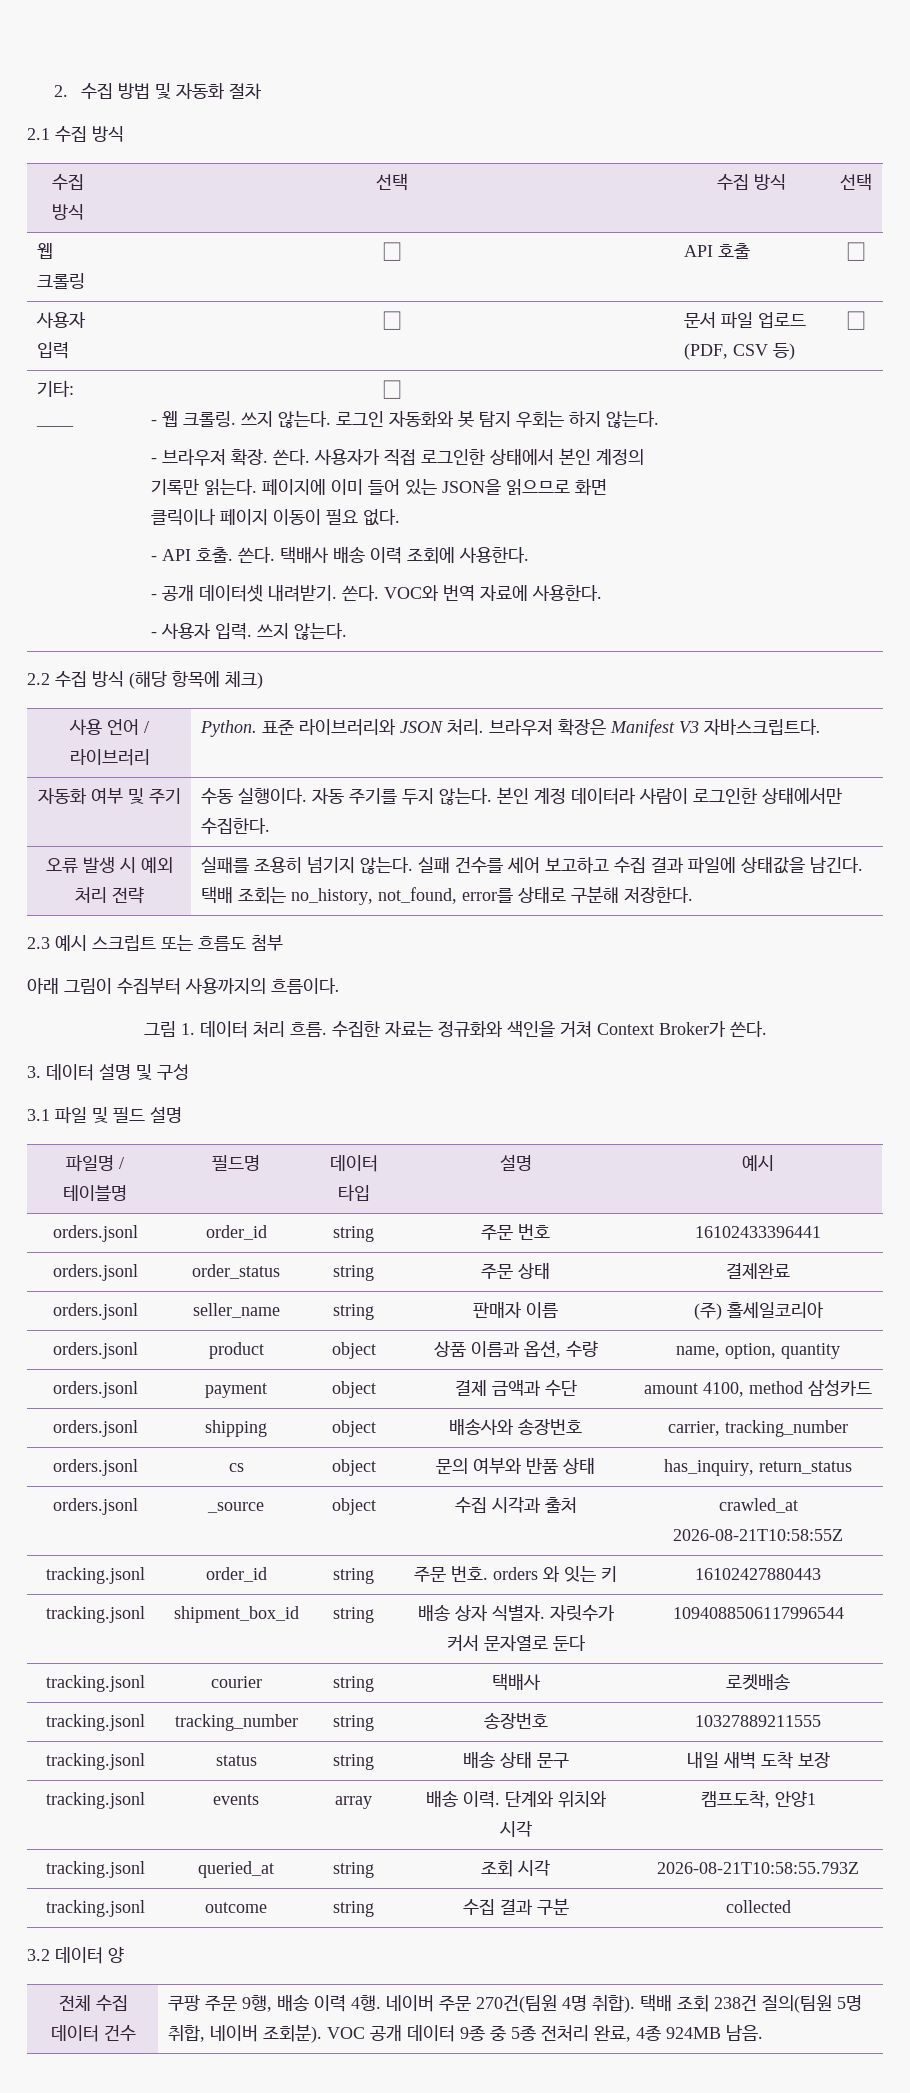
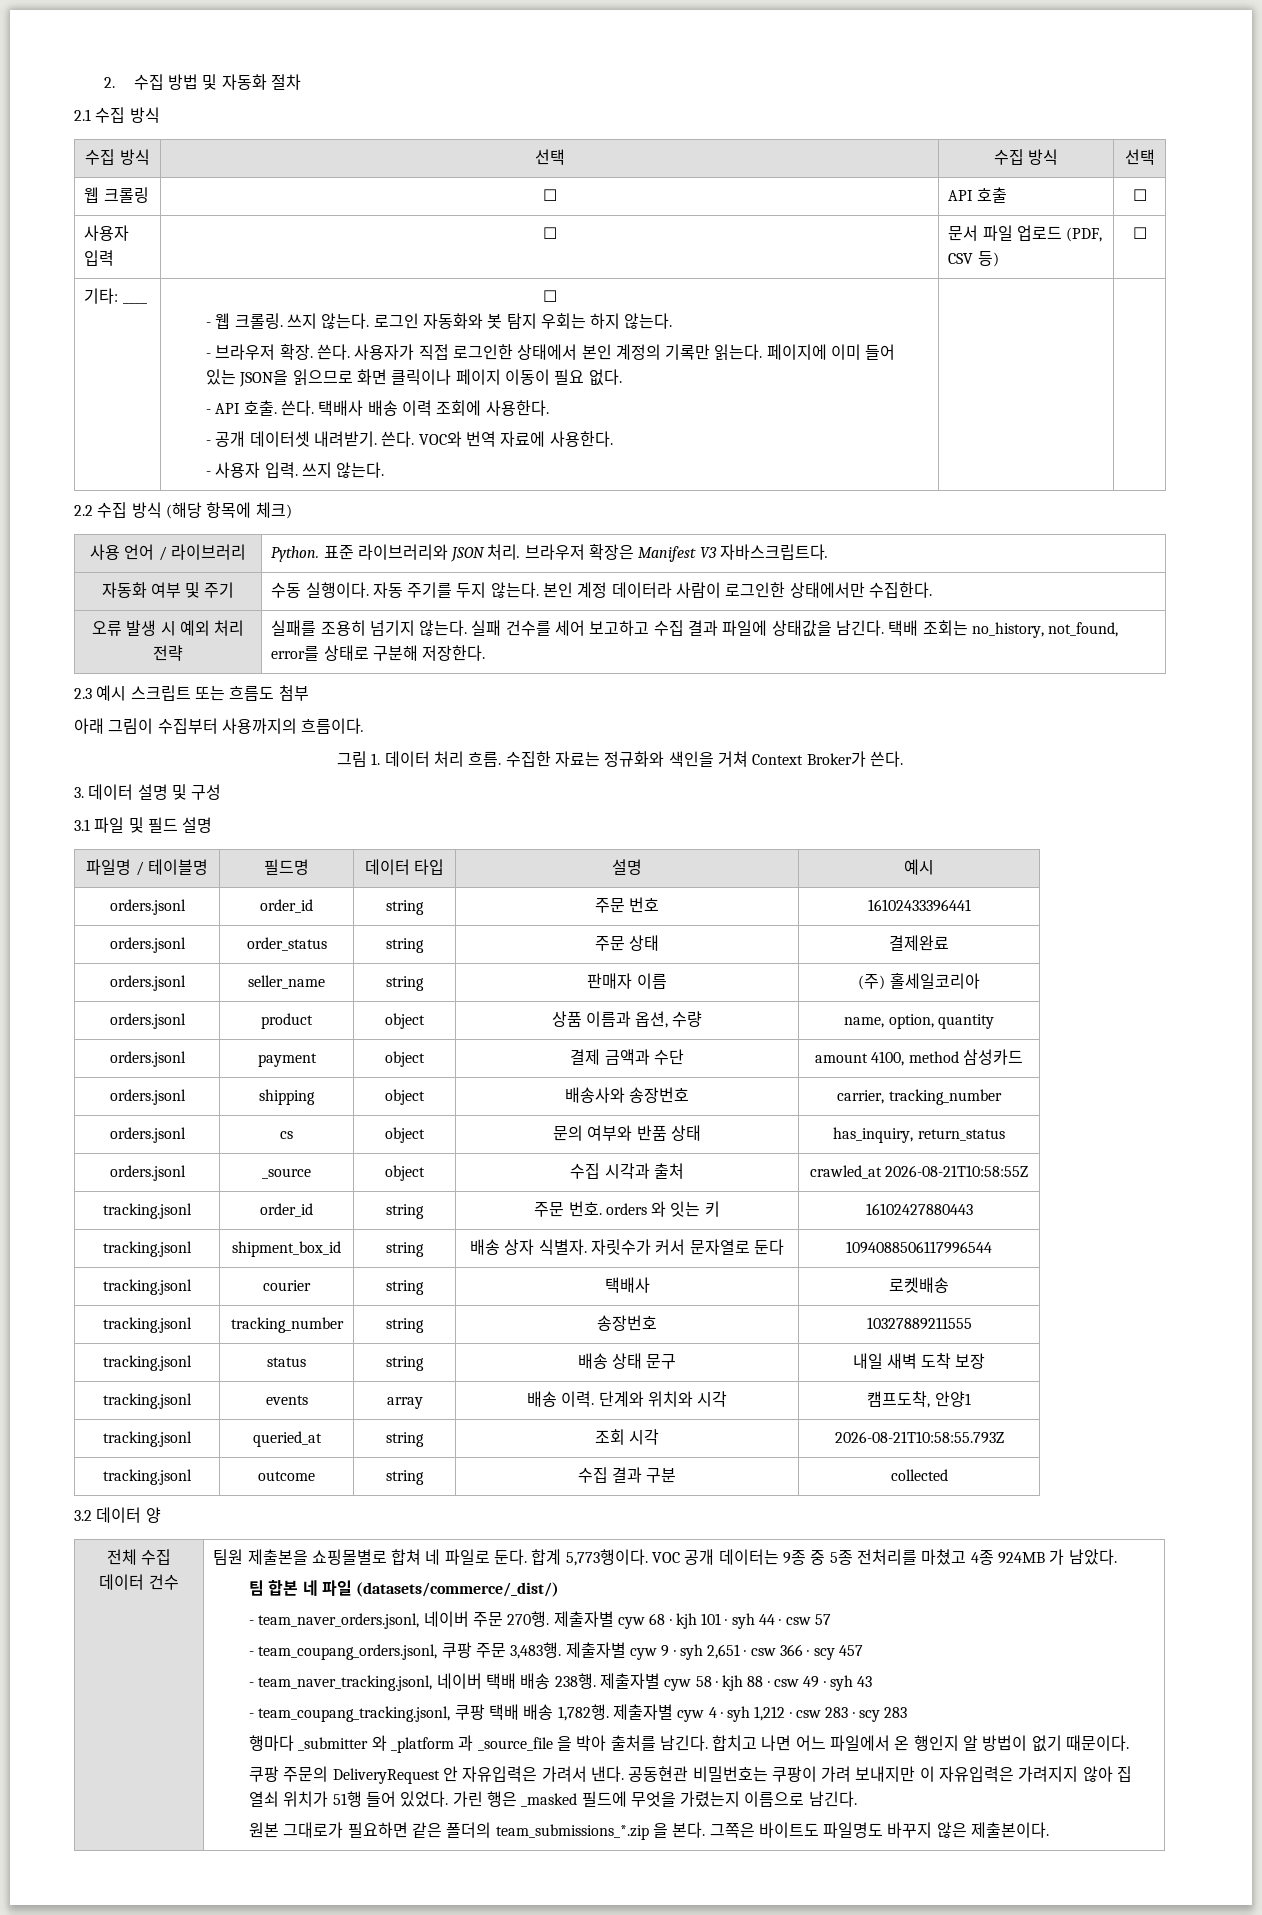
[168,1994,863,2013] [168,2024,323,2043] 쿠팡 주문 9행, 배송 이력 4행. 네이버 주문 270건(팀원 4명 취합). 택배 조회 238건 질의(팀원 5명 취합, 네이버 조회분). -> [213,1549,648,1566] 팀원 제출본을 쇼핑몰별로 합쳐 네 파일로 둔다. 합계 5,773행이다.
[407,2025,456,2042] 데이터 -> [718,1549,779,1565] 데이터는
[541,2025,764,2042] 전처리 완료, 4종 924MB 남음. -> [857,1549,1117,1565] [248,1580,560,1597] [248,1611,832,1629] [248,1642,864,1660] [248,1673,873,1691] [248,1704,908,1722] [248,1735,1130,1753] [248,1766,1133,1784] [248,1791,857,1807] [248,1822,1050,1840] 전처리를 마쳤고 4종 924MB 가 남았다. // 팀 합본 네 파일 (datasets/commerce/_dist/) // - team_naver_orders.jsonl, 네이버 주문 270행. 제출자별 cyw 68 · kjh 101 · syh 44 · csw 57 // - team_coupang_orders.jsonl, 쿠팡 주문 3,483행. 제출자별 cyw 9 · syh 2,651 · csw 366 · scy 457 // - team_naver_tracking.jsonl, 네이버 택배 배송 238행. 제출자별 cyw 58 · kjh 88 · csw 49 · syh 43 // - team_coupang_tracking.jsonl, 쿠팡 택배 배송 1,782행. 제출자별 cyw 4 · syh 1,212 · csw 283 · scy 283 // 행마다 _submitter 와 _platform 과 _source_file 을 박아 출처를 남긴다. 합치고 나면 어느 파일에서 온 행인지 알 방법이 없기 때문이다. // 쿠팡 주문의 DeliveryRequest 안 자유입력은 가려서 낸다. 공동현관 비밀번호는 쿠팡이 가려 보내지만 이 자유입력은 가려지지 않아 집 열쇠 위치가 51행 들어 있었다. 가린 행은 _masked 필드에 무엇을 가렸는지 이름으로 남긴다. // 원본 그대로가 필요하면 같은 폴더의 team_submissions_*.zip 을 본다. 그쪽은 바이트도 파일명도 바꾸지 않은 제출본이다.

